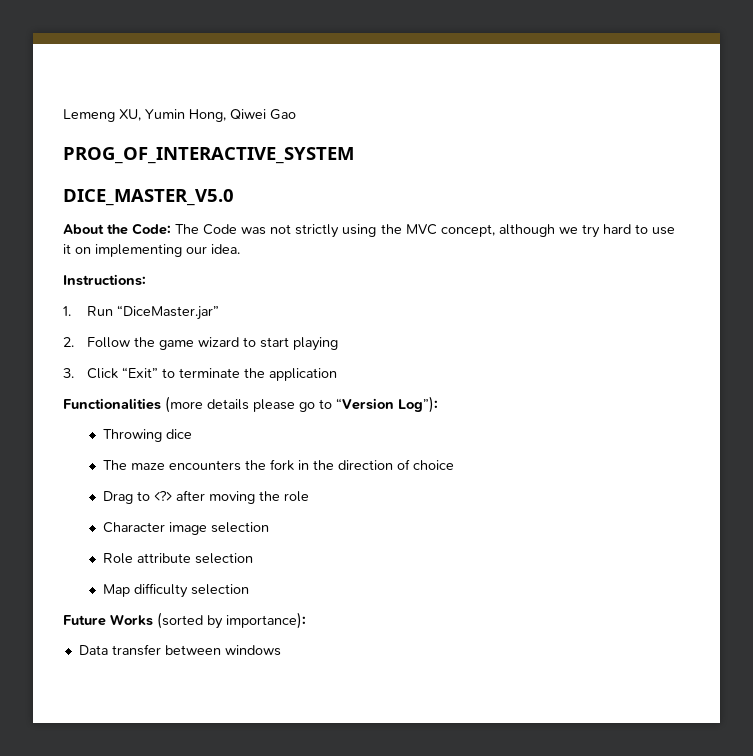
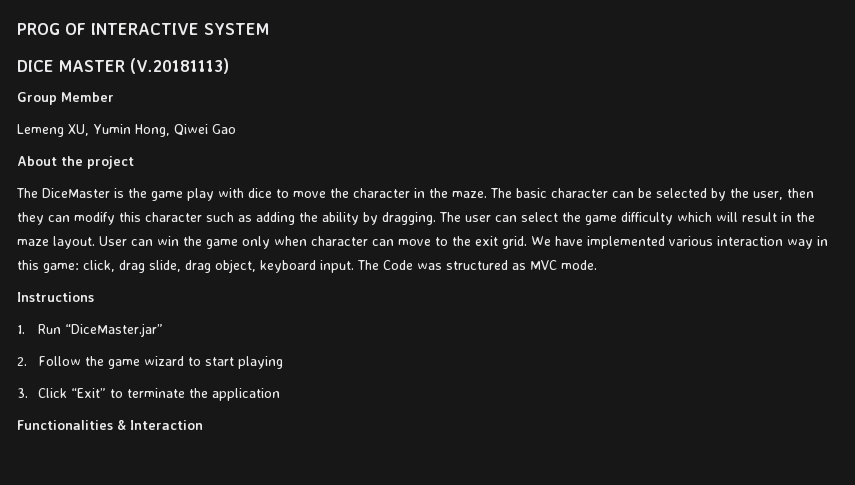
(63, 115) none -> [17,23,269,35] [17,58,229,74] [17,92,114,105] PROG OF INTERACTIVE SYSTEM // DICE MASTER (V.20181113) // Group Member //
[63,147,354,164] [63,189,234,206] // PROG_OF_INTERACTIVE_SYSTEM // DICE_MASTER_V5.0 -> (236, 129) none
[132,223,675,238] [63,244,240,257] [63,274,146,286] Code: The Code was not strictly using the MVC concept, although we try hard to use it on implementing our idea. // Instructions: -> [87,156,134,169] [16,188,814,201] [17,212,815,225] [17,236,828,249] [17,259,597,273] [17,292,94,302] project // The DiceMaster is the game play with dice to move the character in the maze. The basic character can be selected by the user, then they can modify this character such as adding the ability by dragging. The user can select the game difficulty which will result in the maze layout. User can win the game only when character can move to the exit grid. We have implemented various interaction way in this game: click, drag slide, drag object, keyboard input. The Code was structured as MVC mode. // Instructions
[165,396,438,413] [102,429,192,442] [102,459,454,471] [102,490,309,504] [102,522,269,535] [102,553,253,564] [102,583,249,598] [63,612,306,629] [78,644,281,656] (more details please go to “Version Log”): // Throwing dice // The maze encounters the fork in the direction of choice // Drag to <?> after moving the role // Character image selection // Role attribute selection // Map difficulty selection // Future Works (sorted by importance): // Data transfer between windows -> [117,419,203,430] & Interaction

